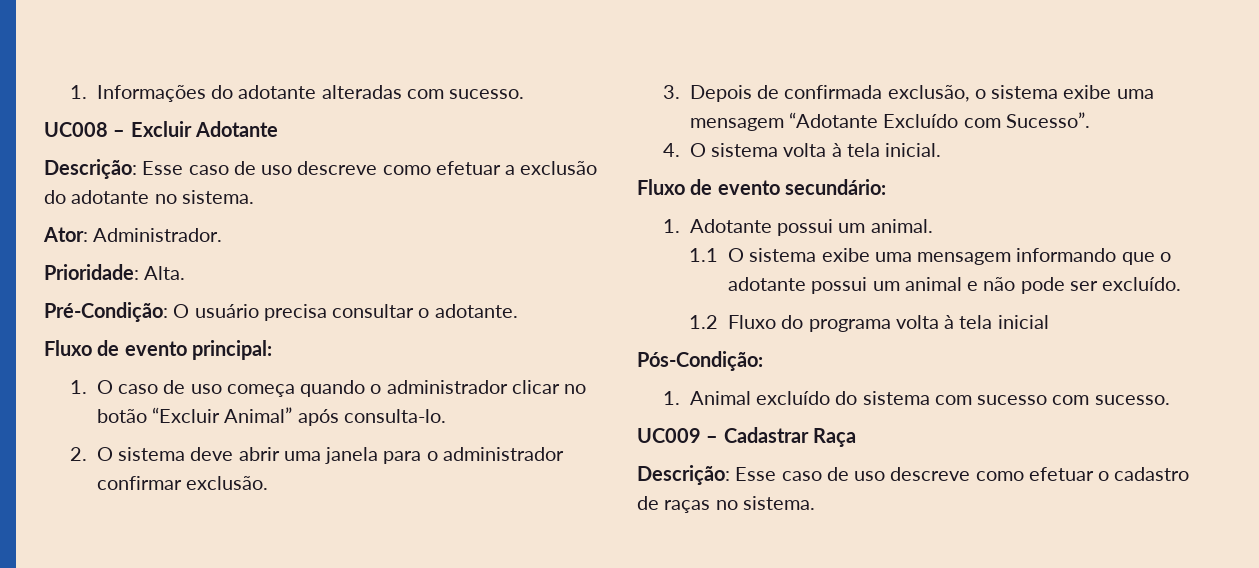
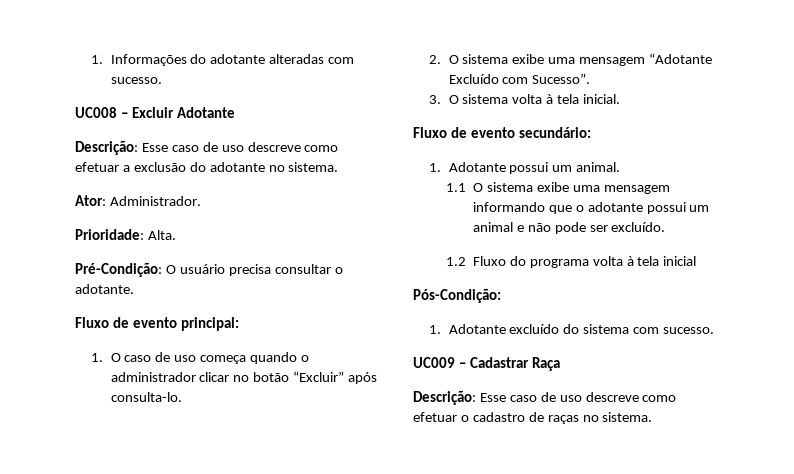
[152,407,293,423] “Excluir Animal” -> [293,371,345,382] “Excluir”
[190,447,564,464] [96,476,269,490] [663,85,1059,102] deve abrir uma janela para o administrador confirmar exclusão. // 3. Depois de confirmada exclusão, o sistema -> (509, 59) none
[663,143,681,157] 4. -> [429,95,442,104] 3.
[689,391,751,405] Animal -> [448,324,506,334] Adotante
[977,395,1090,405] sucesso com -> (660, 330) none

